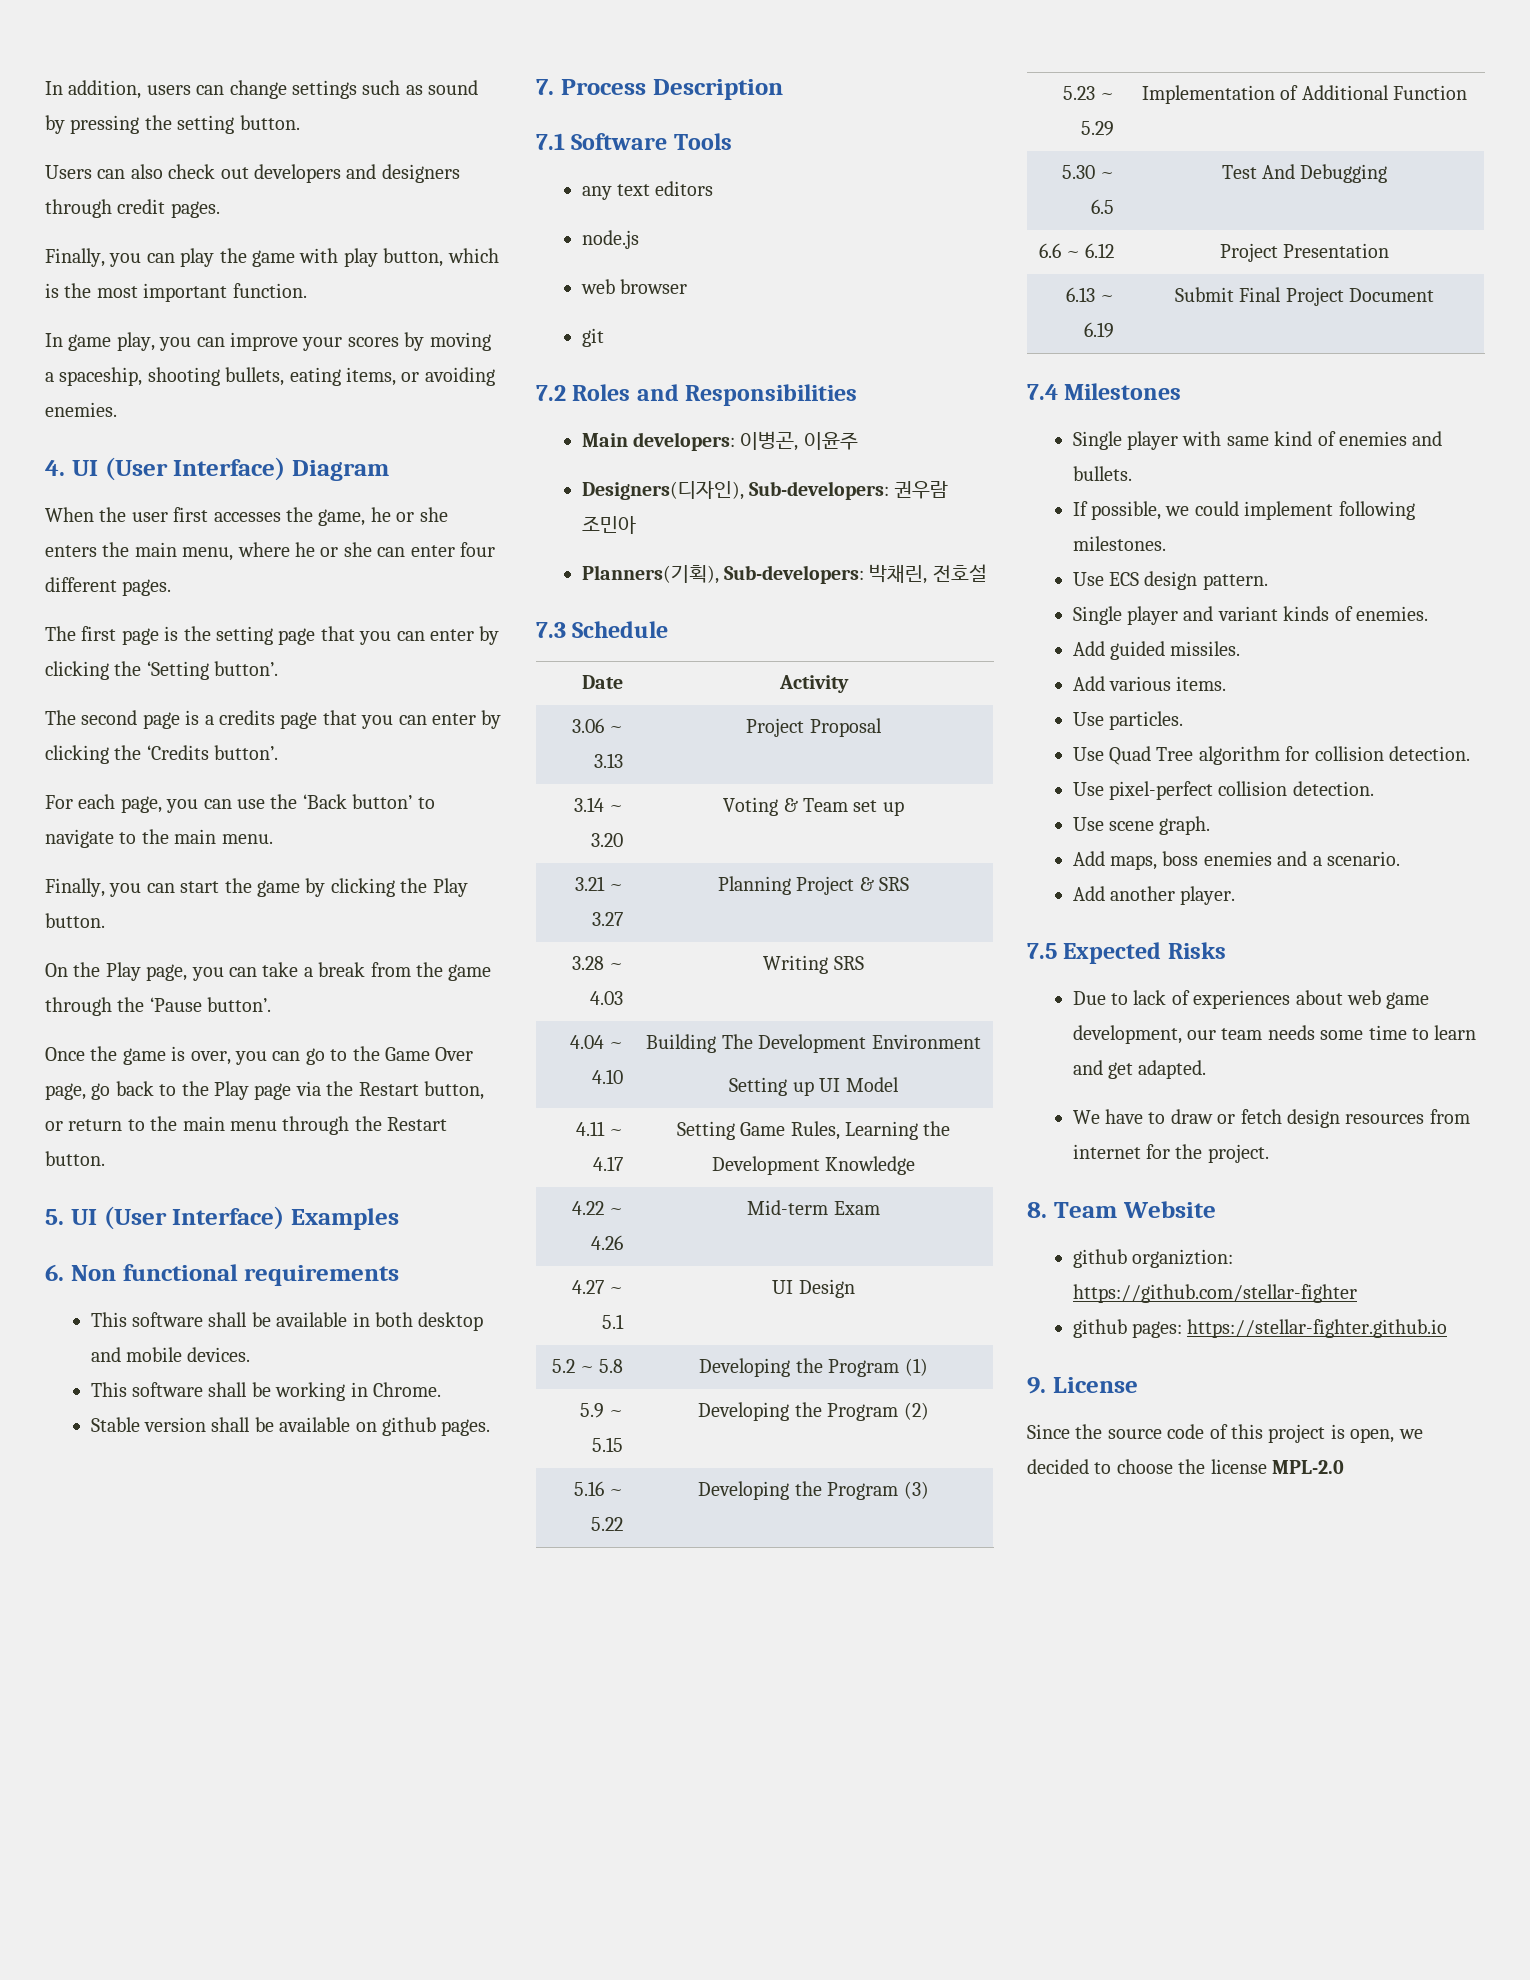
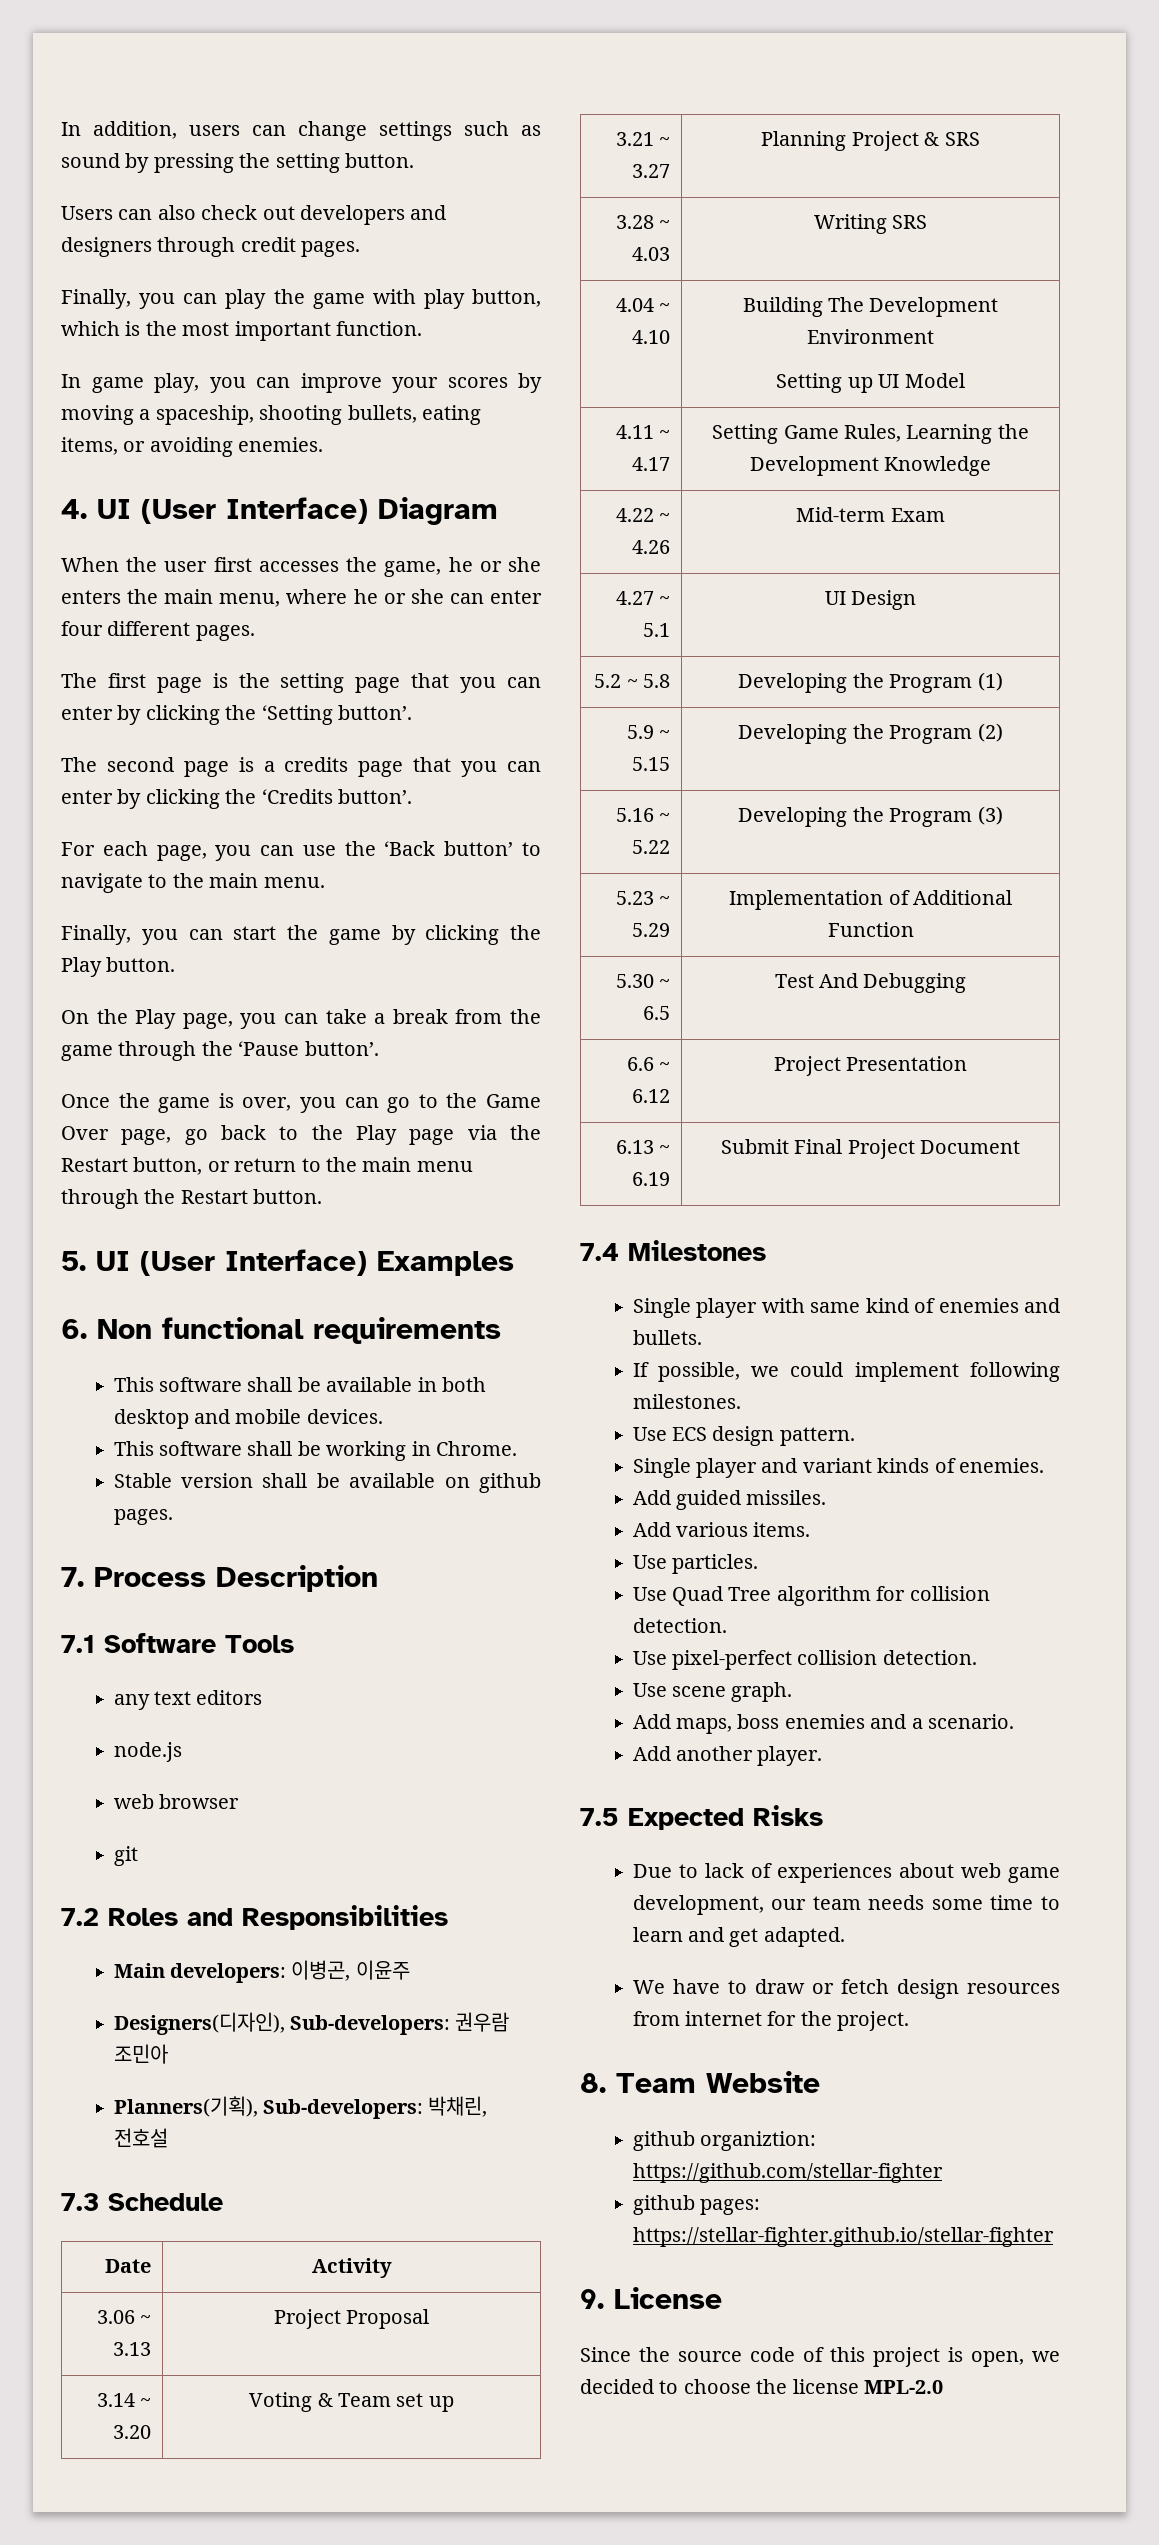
[1187,1319,1448,1338] https://stellar-fighter.github.io -> [632,2227,1054,2247] https://stellar-fighter.github.io/stellar-fighter

